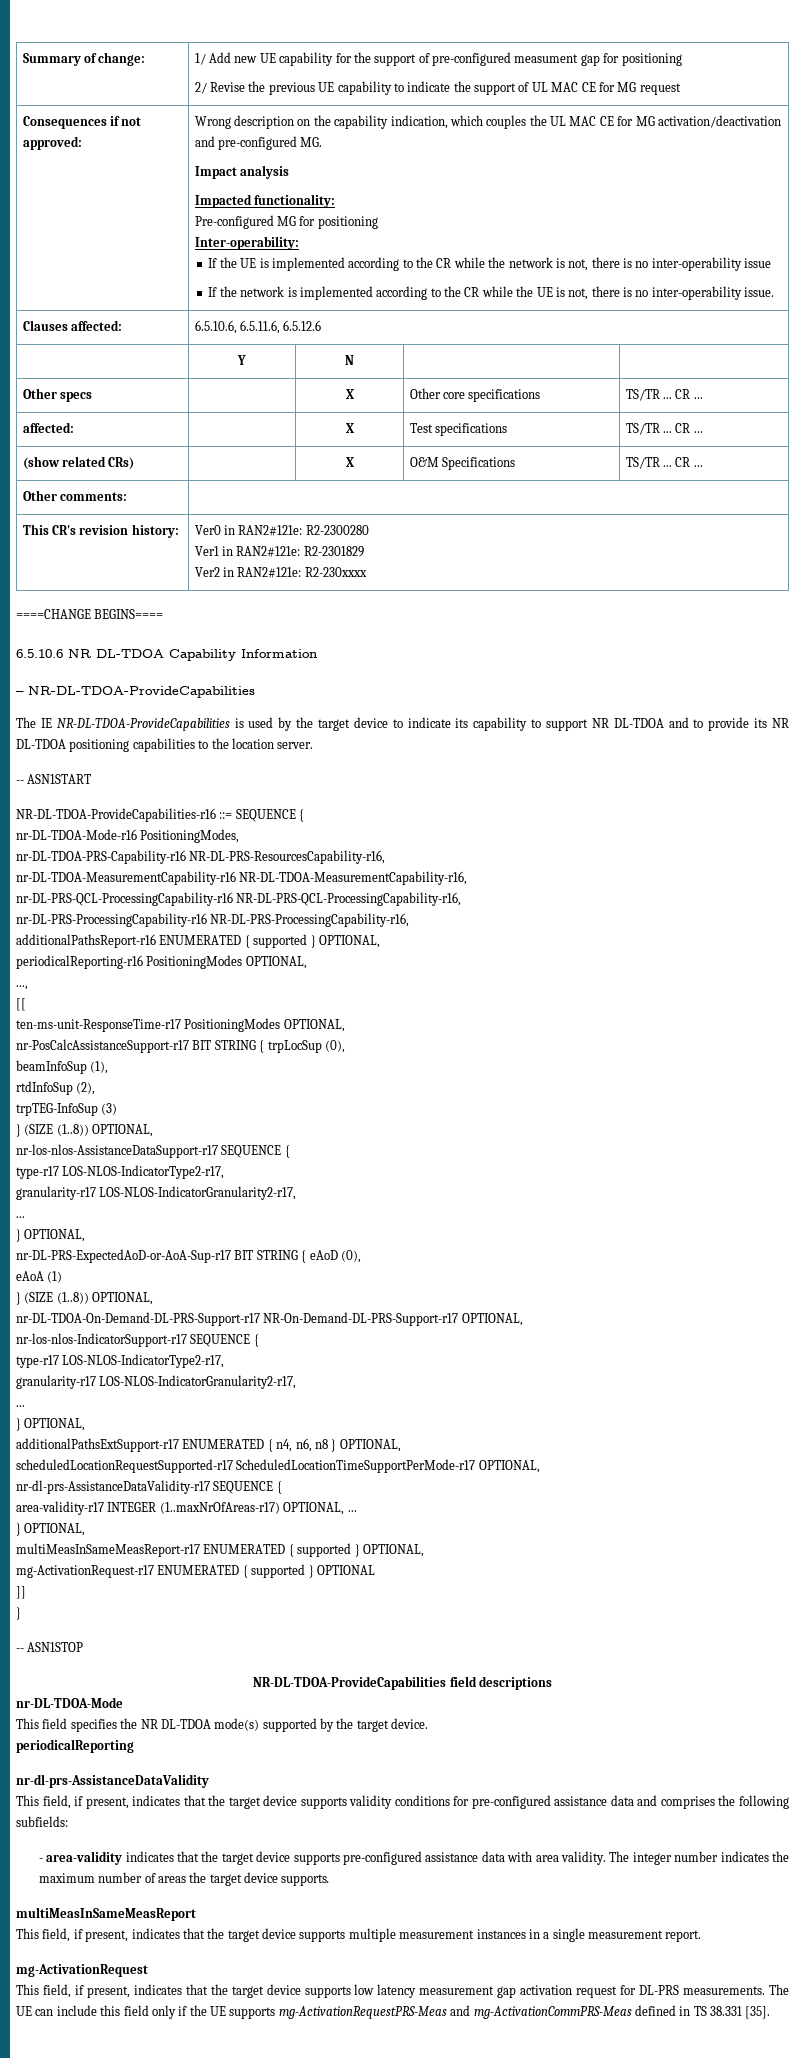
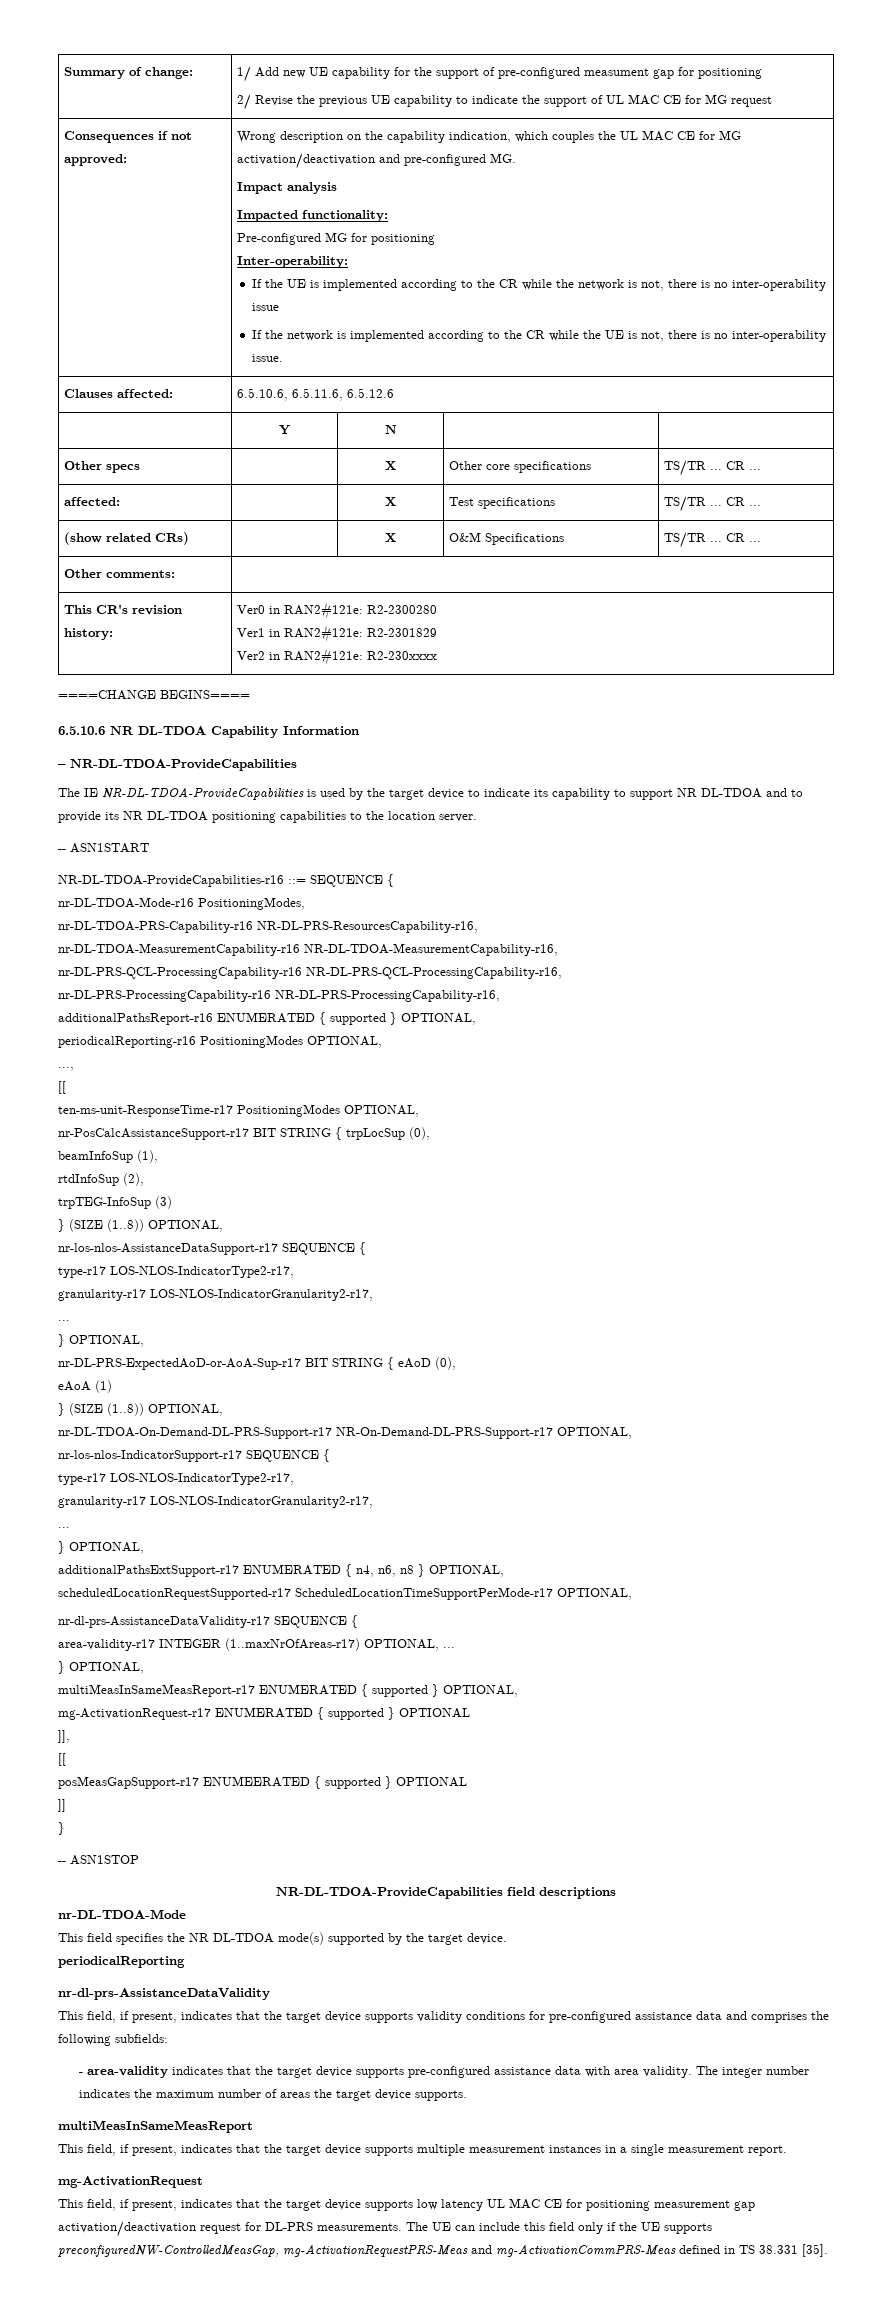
(375, 1570) none -> [58,1730,70,1743] [58,1753,66,1766] [58,1776,467,1789] // ]], // [[ // posMeasGapSupport-r17 ENUMEERATED { supported } OPTIONAL
(417, 1991) none -> [487,2198,650,2211] UL MAC CE for positioning
[520,1985,573,1995] activation -> [58,2221,196,2237] activation/deactivation
(276, 2013) none -> [58,2245,279,2257] preconfiguredNW-ControlledMeasGap,

